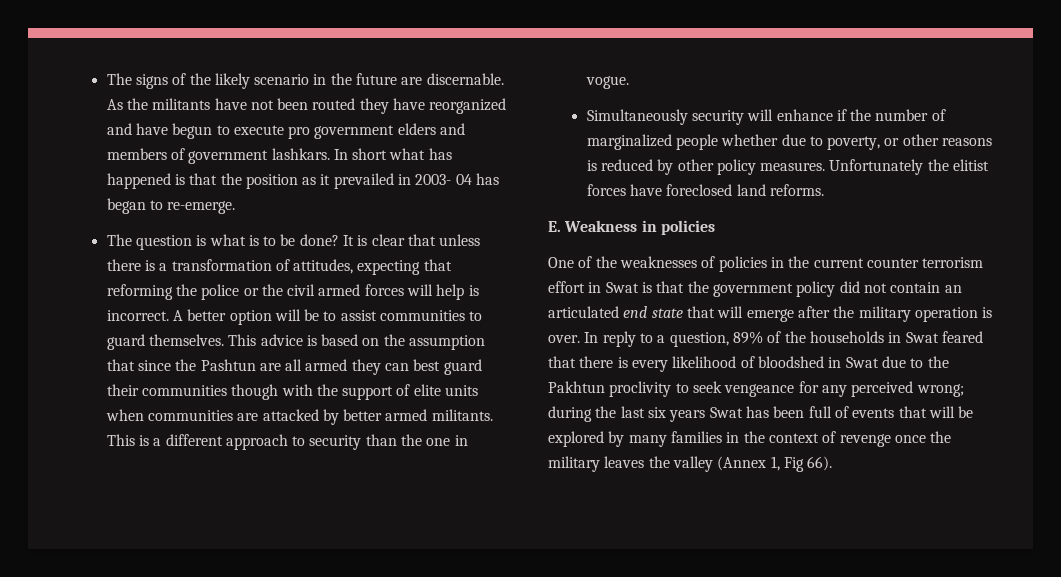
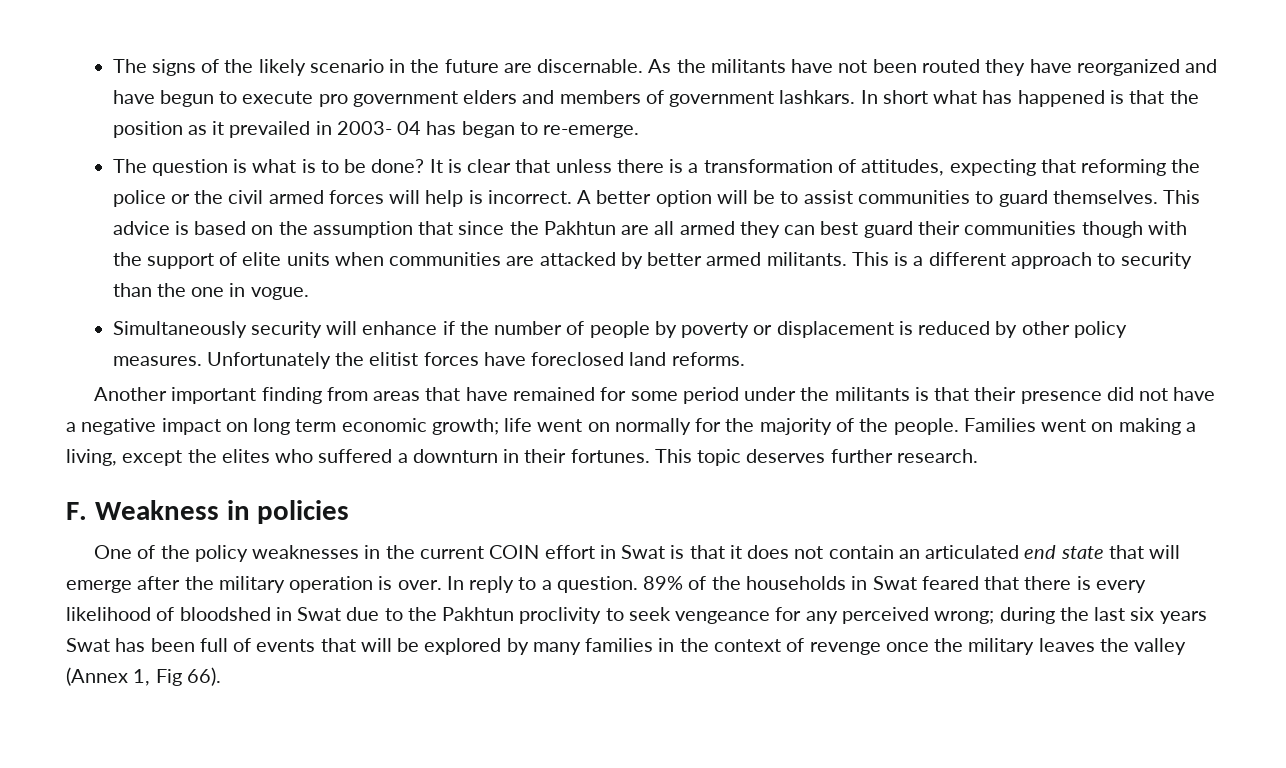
[200,359,256,371] Pashtun -> [543,221,616,235] Pakhtun
[586,134,993,150] marginalized people whether due to poverty, or other reasons -> [589,321,894,338] people by poverty or displacement
[548,221,561,232] E. -> [94,387,1216,404] [66,418,1196,435] [66,449,978,466] [66,502,87,520] Another important finding from areas that have remained for some period under the militants is that their presence did not have a negative impact on long term economic growth; life went on normally for the majority of the people. Families went on making a living, except the elites who suffered a downturn in their fortunes. This topic deserves further research. // F.
[619,256,767,272] weaknesses of policies -> [194,545,360,562] policy weaknesses
[866,257,984,268] counter terrorism -> [489,545,540,559] COIN
[687,281,860,297] the government policy did -> [729,545,790,559] it does
[669,332,729,347] question, -> [556,576,638,593] question.

